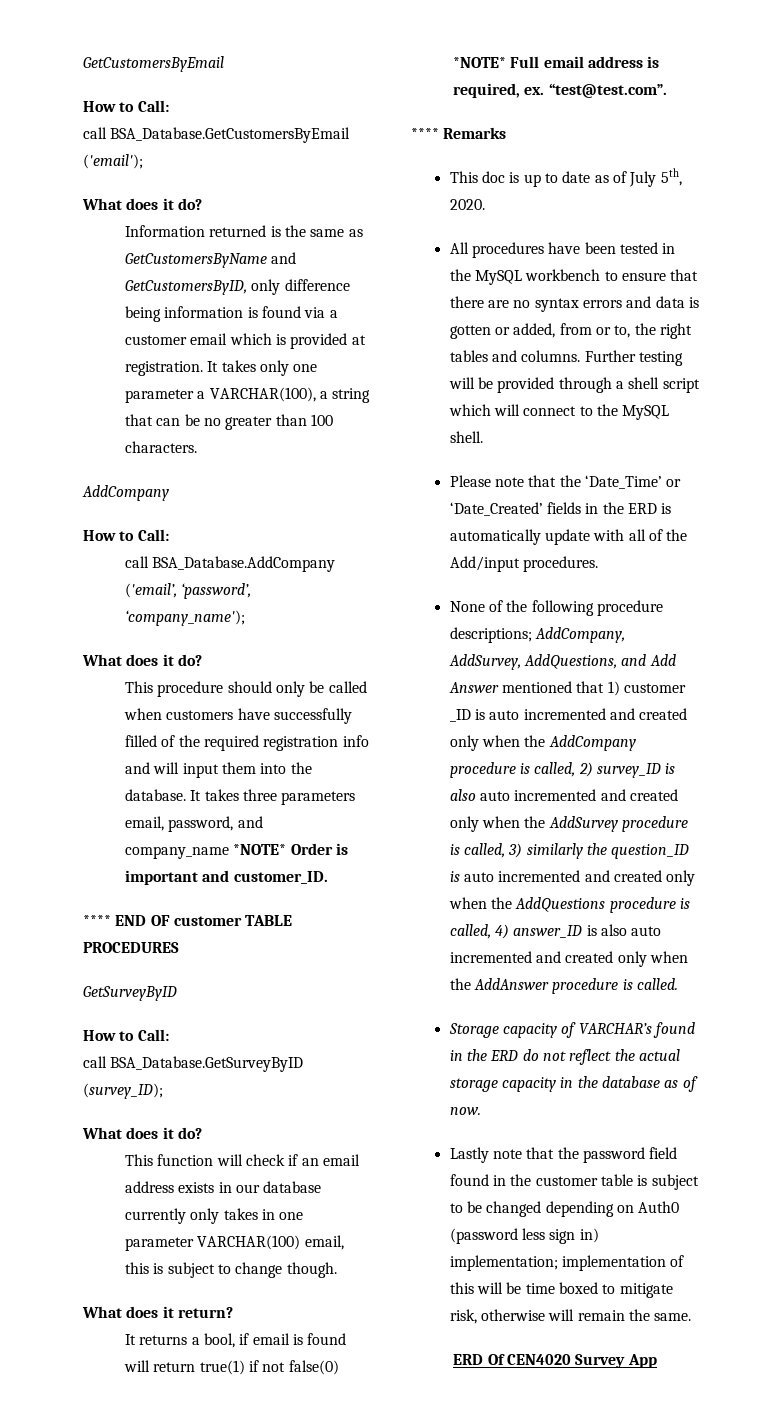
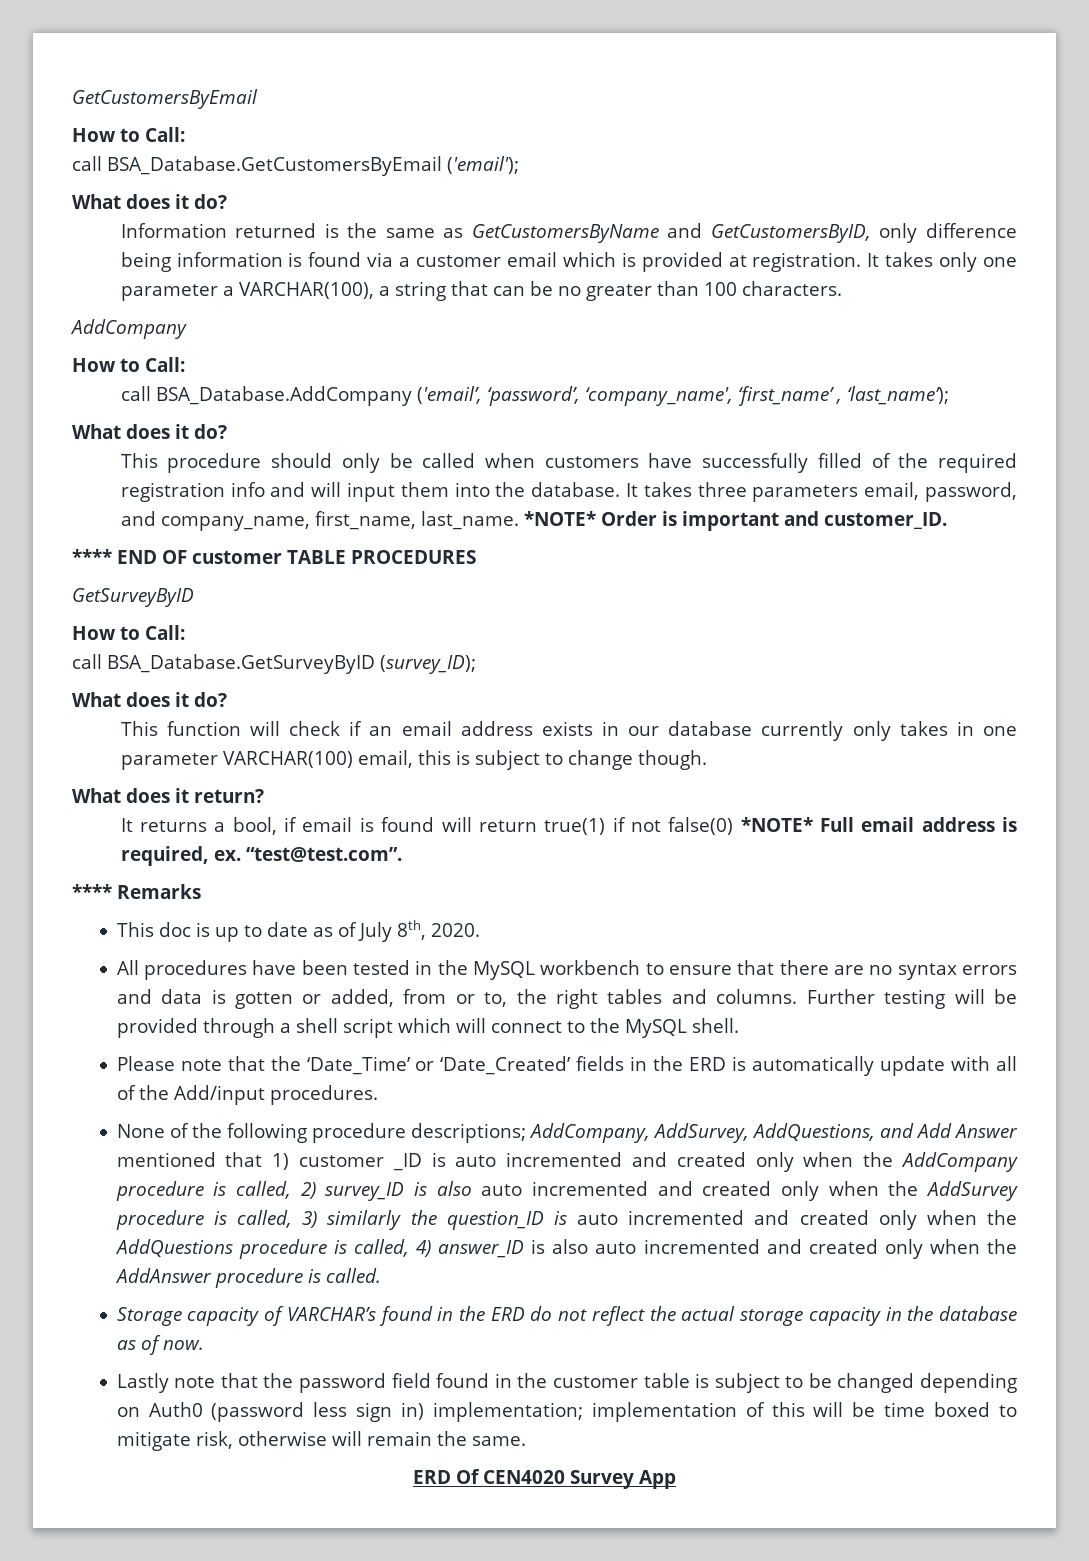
[125,610,246,626] ‘company_name'); -> [584,386,949,406] ‘company_name', ‘first_name’ , ‘last_name’);
[125,846,230,859] company_name -> [160,511,519,531] company_name, first_name, last_name.
[660,168,682,186] 5th, -> [396,920,426,940] 8th,

